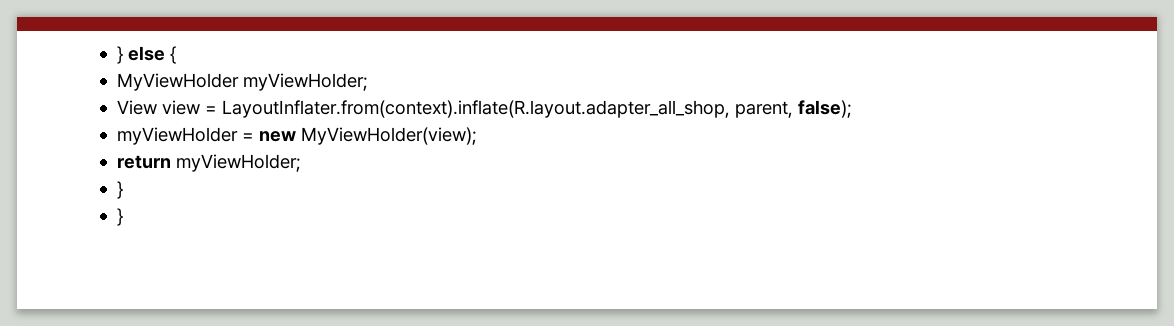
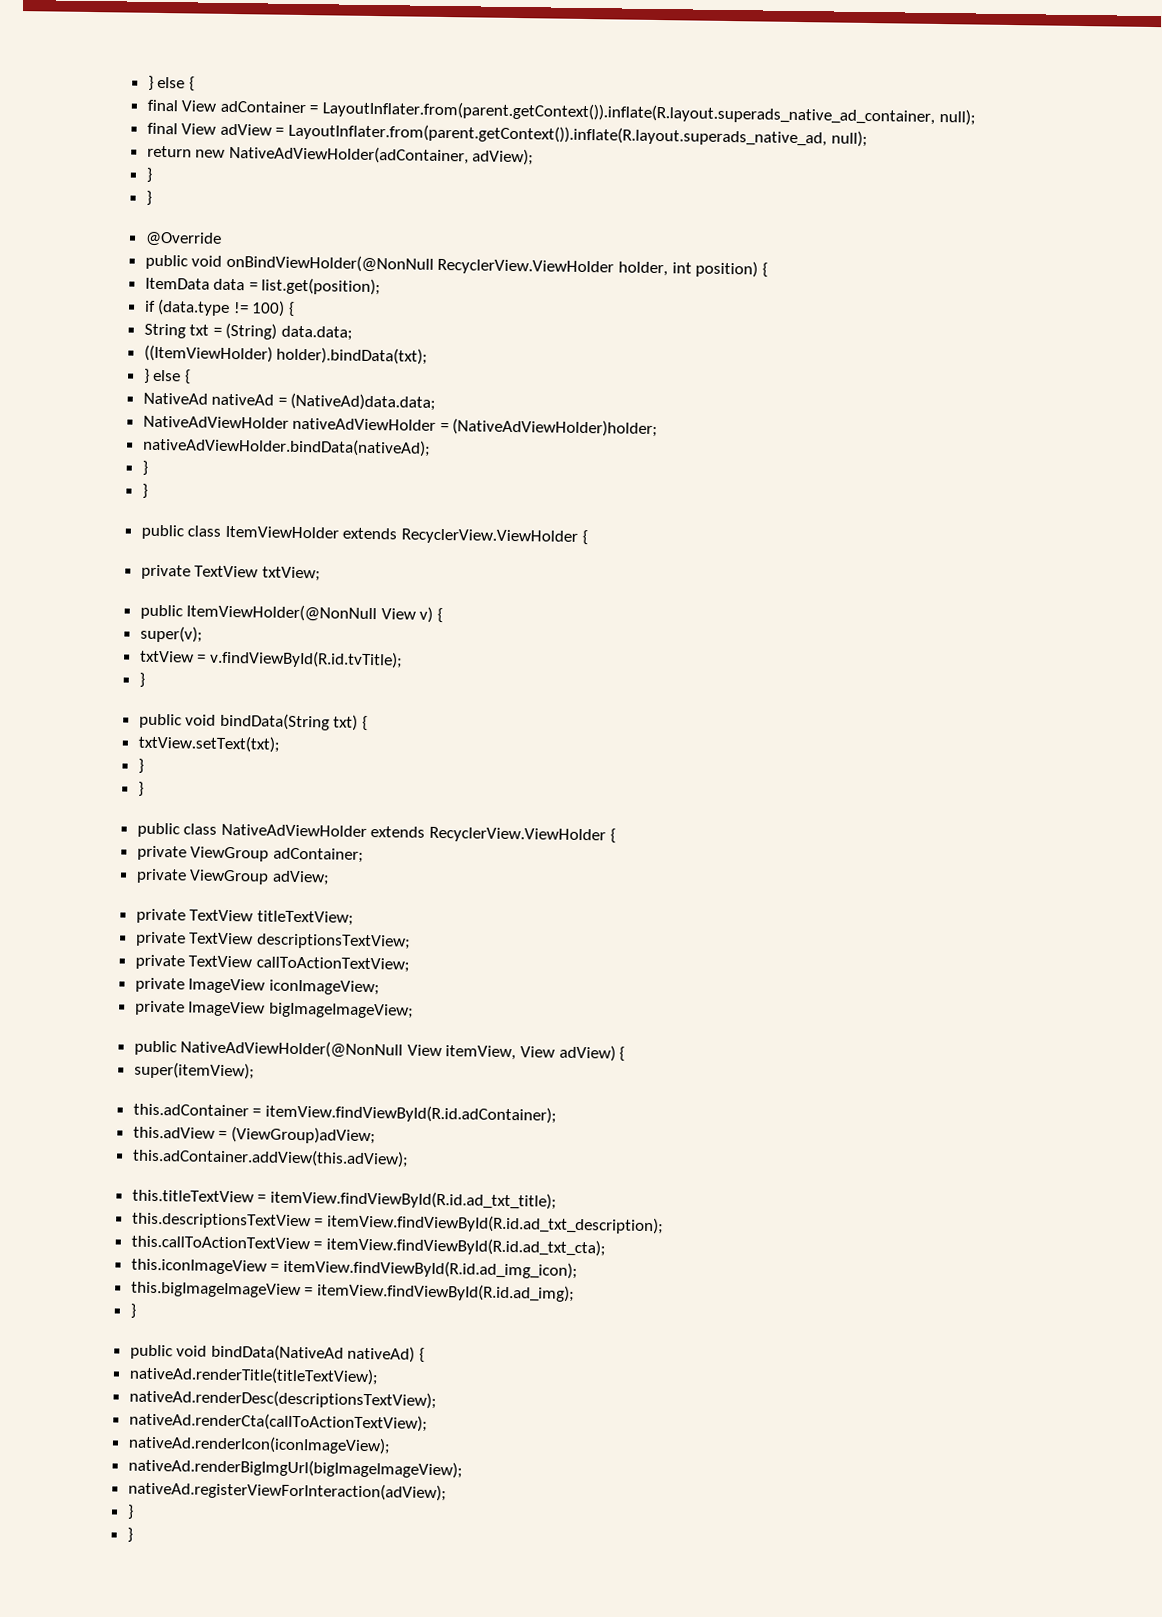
[116,46,176,64] [116,73,368,91] [116,100,852,118] [116,127,477,145] [116,154,301,172] } else { // MyViewHolder myViewHolder; // View view = LayoutInflater.from(context).inflate(R.layout.adapter_all_shop, parent, false); // myViewHolder = new MyViewHolder(view); // return myViewHolder; -> [147,75,195,92] [146,99,976,126] [146,122,868,147] [146,144,535,166] [145,167,153,183] [145,190,152,206] [144,231,222,247] [144,253,768,278] [144,277,382,296] [143,298,295,317] [143,322,353,341] [143,344,429,365] [142,368,191,385] [142,392,437,411] [142,415,659,438] [141,436,431,457] [141,460,148,476] [141,483,148,499] [140,524,588,546] [140,564,321,582] [139,603,443,624] [139,625,203,643] [139,649,403,669] [138,672,145,688] [138,712,368,731] [137,734,280,753] [137,758,144,774] [137,781,144,797] [136,822,616,844] [136,845,364,863] [135,868,330,886] [135,908,354,926] [135,931,411,950] [134,954,410,973] [134,977,380,996] [134,1000,414,1019] [133,1039,626,1062] [133,1061,255,1080] [132,1103,557,1124] [132,1126,376,1145] [131,1147,409,1168] [131,1189,557,1210] [131,1212,664,1235] [130,1235,606,1257] [130,1258,578,1279] [130,1281,575,1302] [129,1303,136,1319] [129,1343,425,1363] [128,1365,379,1386] [128,1388,437,1410] [128,1411,428,1432] [127,1434,391,1455] [127,1457,463,1479] [127,1480,447,1502] } else { // final View adContainer = LayoutInflater.from(parent.getContext()).inflate(R.layout.superads_native_ad_container, null); // final View adView = LayoutInflater.from(parent.getContext()).inflate(R.layout.superads_native_ad, null); // return new NativeAdViewHolder(adContainer, adView); // } // } // @Override // public void onBindViewHolder(@NonNull RecyclerView.ViewHolder holder, int position) { // ItemData data = list.get(position); // if (data.type != 100) { // String txt = (String) data.data; // ((ItemViewHolder) holder).bindData(txt); // } else { // NativeAd nativeAd = (NativeAd)data.data; // NativeAdViewHolder nativeAdViewHolder = (NativeAdViewHolder)holder; // nativeAdViewHolder.bindData(nativeAd); // } // } // public class ItemViewHolder extends RecyclerView.ViewHolder { // private TextView txtView; // public ItemViewHolder(@NonNull View v) { // super(v); // txtView = v.findViewById(R.id.tvTitle); // } // public void bindData(String txt) { // txtView.setText(txt); // } // } // public class NativeAdViewHolder extends RecyclerView.ViewHolder { // private ViewGroup adContainer; // private ViewGroup adView; // private TextView titleTextView; // private TextView descriptionsTextView; // private TextView callToActionTextView; // private ImageView iconImageView; // private ImageView bigImageImageView; // public NativeAdViewHolder(@NonNull View itemView, View adView) { // super(itemView); // this.adContainer = itemView.findViewById(R.id.adContainer); // this.adView = (ViewGroup)adView; // this.adContainer.addView(this.adView); // this.titleTextView = itemView.findViewById(R.id.ad_txt_title); // this.descriptionsTextView = itemView.findViewById(R.id.ad_txt_description); // this.callToActionTextView = itemView.findViewById(R.id.ad_txt_cta); // this.iconImageView = itemView.findViewById(R.id.ad_img_icon); // this.bigImageImageView = itemView.findViewById(R.id.ad_img); // } // public void bindData(NativeAd nativeAd) { // nativeAd.renderTitle(titleTextView); // nativeAd.renderDesc(descriptionsTextView); // nativeAd.renderCta(callToActionTextView); // nativeAd.renderIcon(iconImageView); // nativeAd.renderBigImgUrl(bigImageImageView); // nativeAd.registerViewForInteraction(adView);

